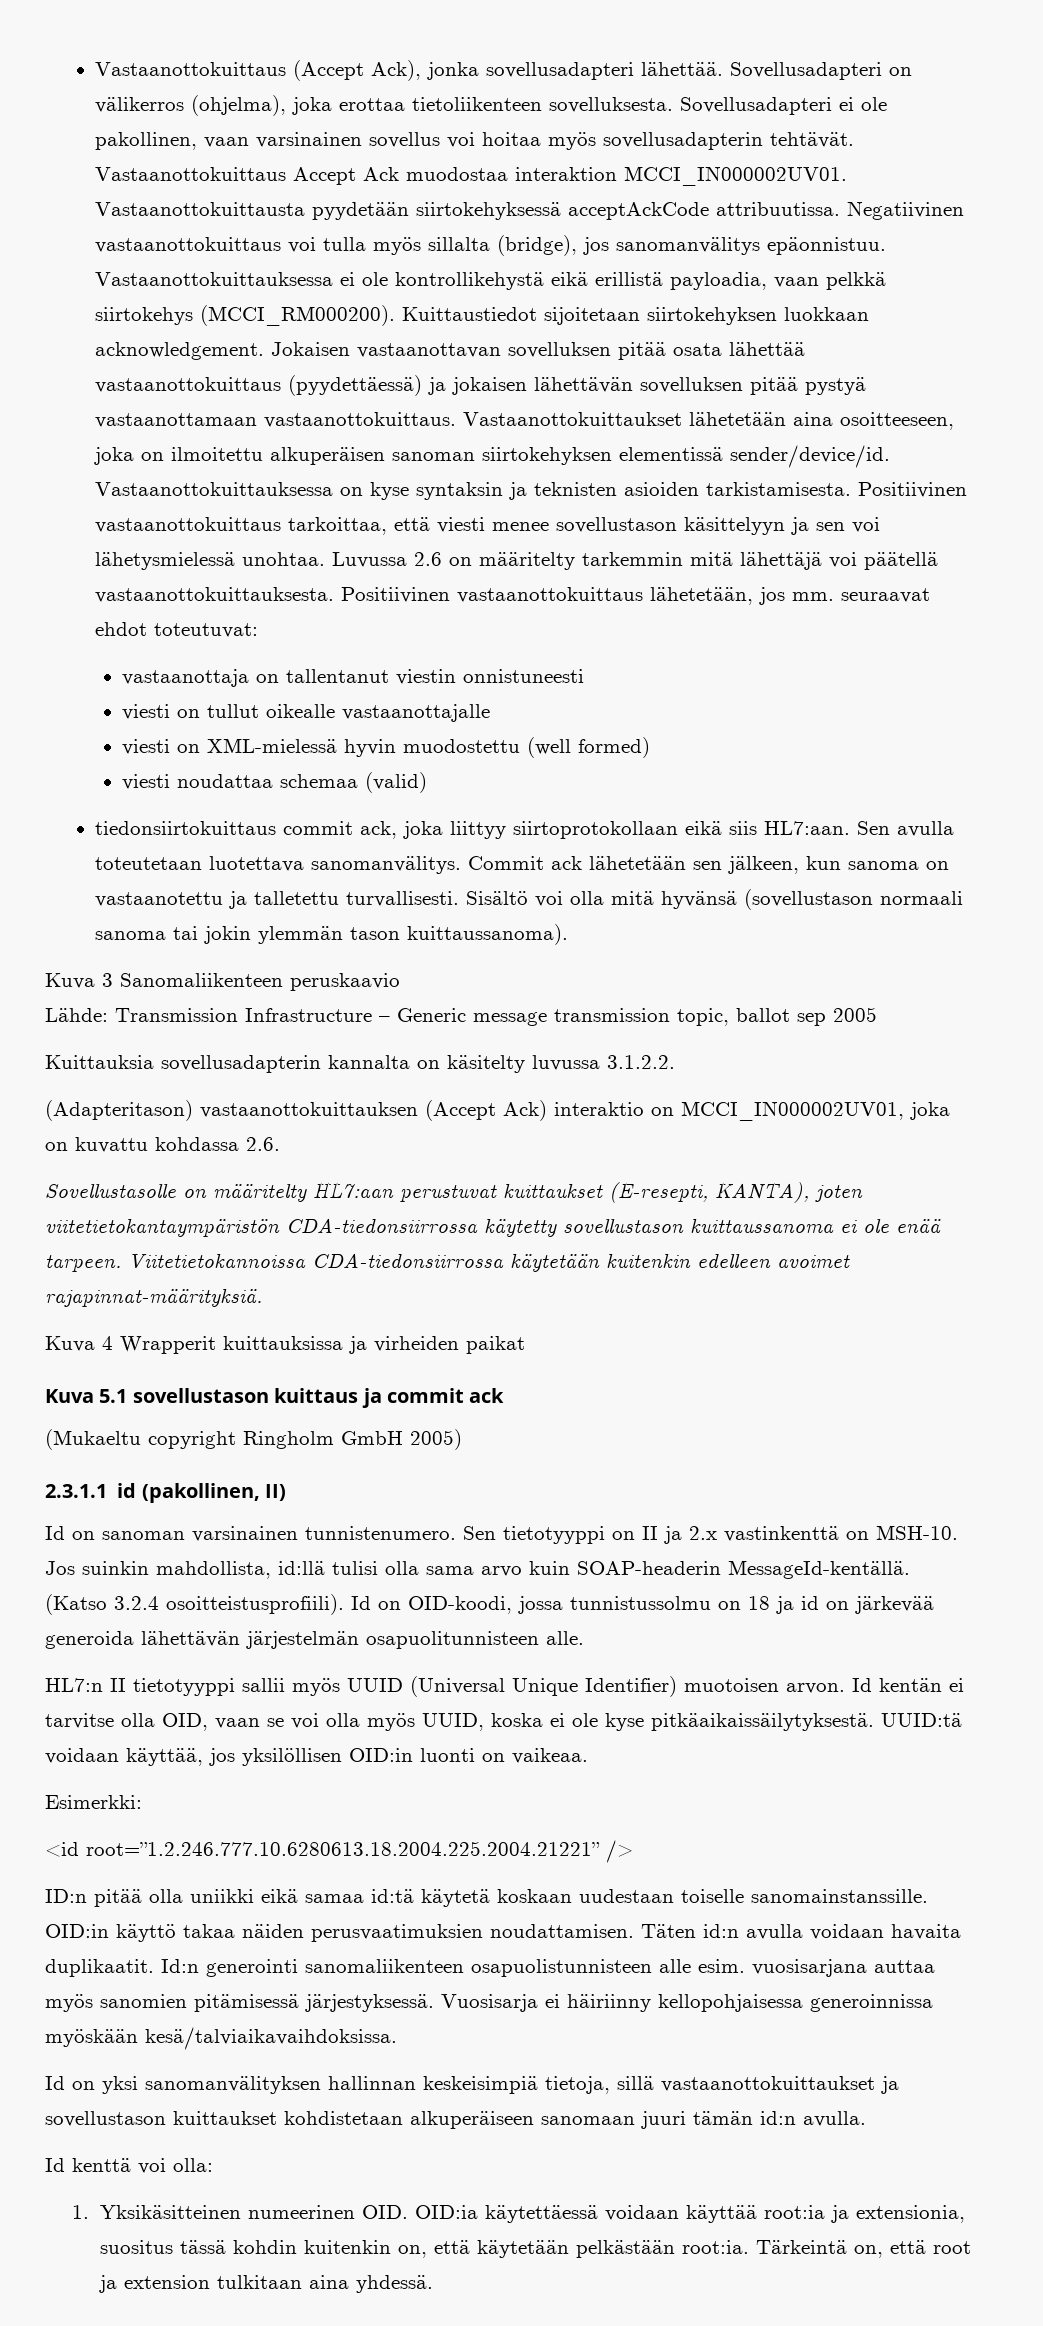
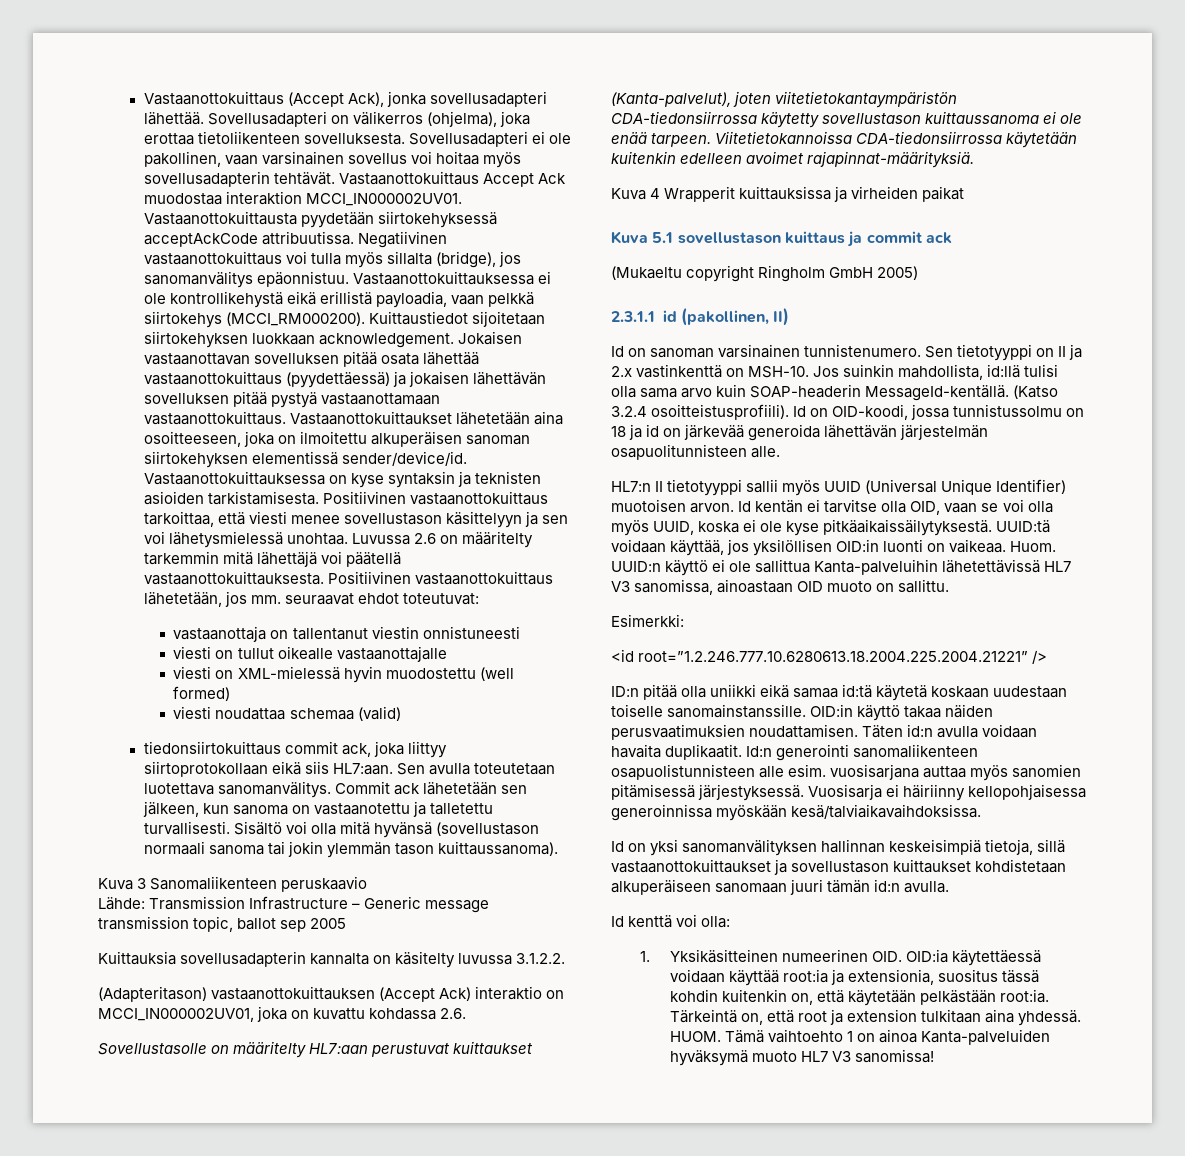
[609,1182,809,1203] (E-resepti, KANTA), -> [611,92,731,107] (Kanta-palvelut),
(588, 1756) none -> [1010,541,1057,552] [611,559,1072,576] [611,579,950,595] Huom. UUID:n käyttö ei ole sallittua Kanta-palveluihin lähetettävissä HL7 V3 sanomissa, ainoastaan OID muoto on sallittu.
(433, 2284) none -> [669,1029,1051,1045] [669,1049,935,1066] HUOM. Tämä vaihtoehto 1 on ainoa Kanta-palveluiden hyväksymä muoto HL7 V3 sanomissa!

